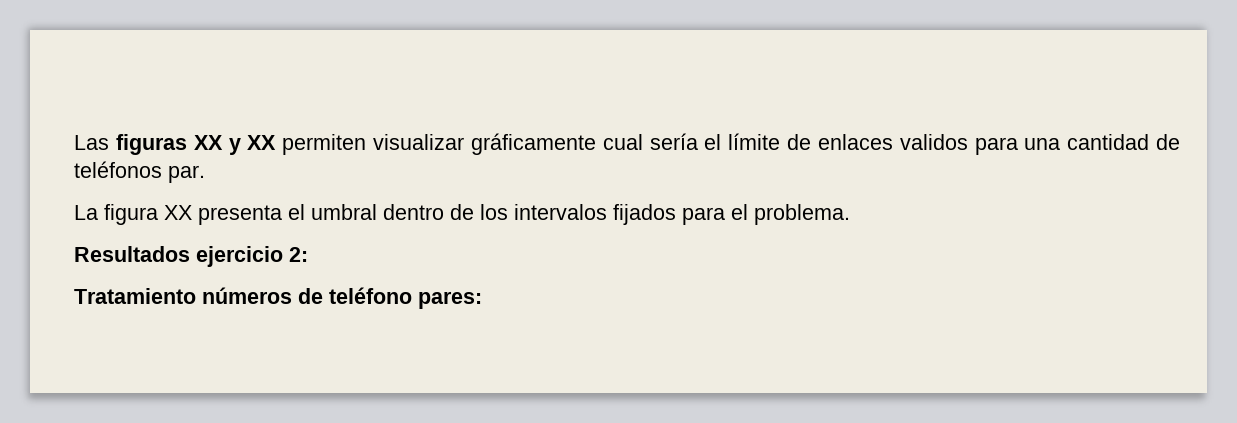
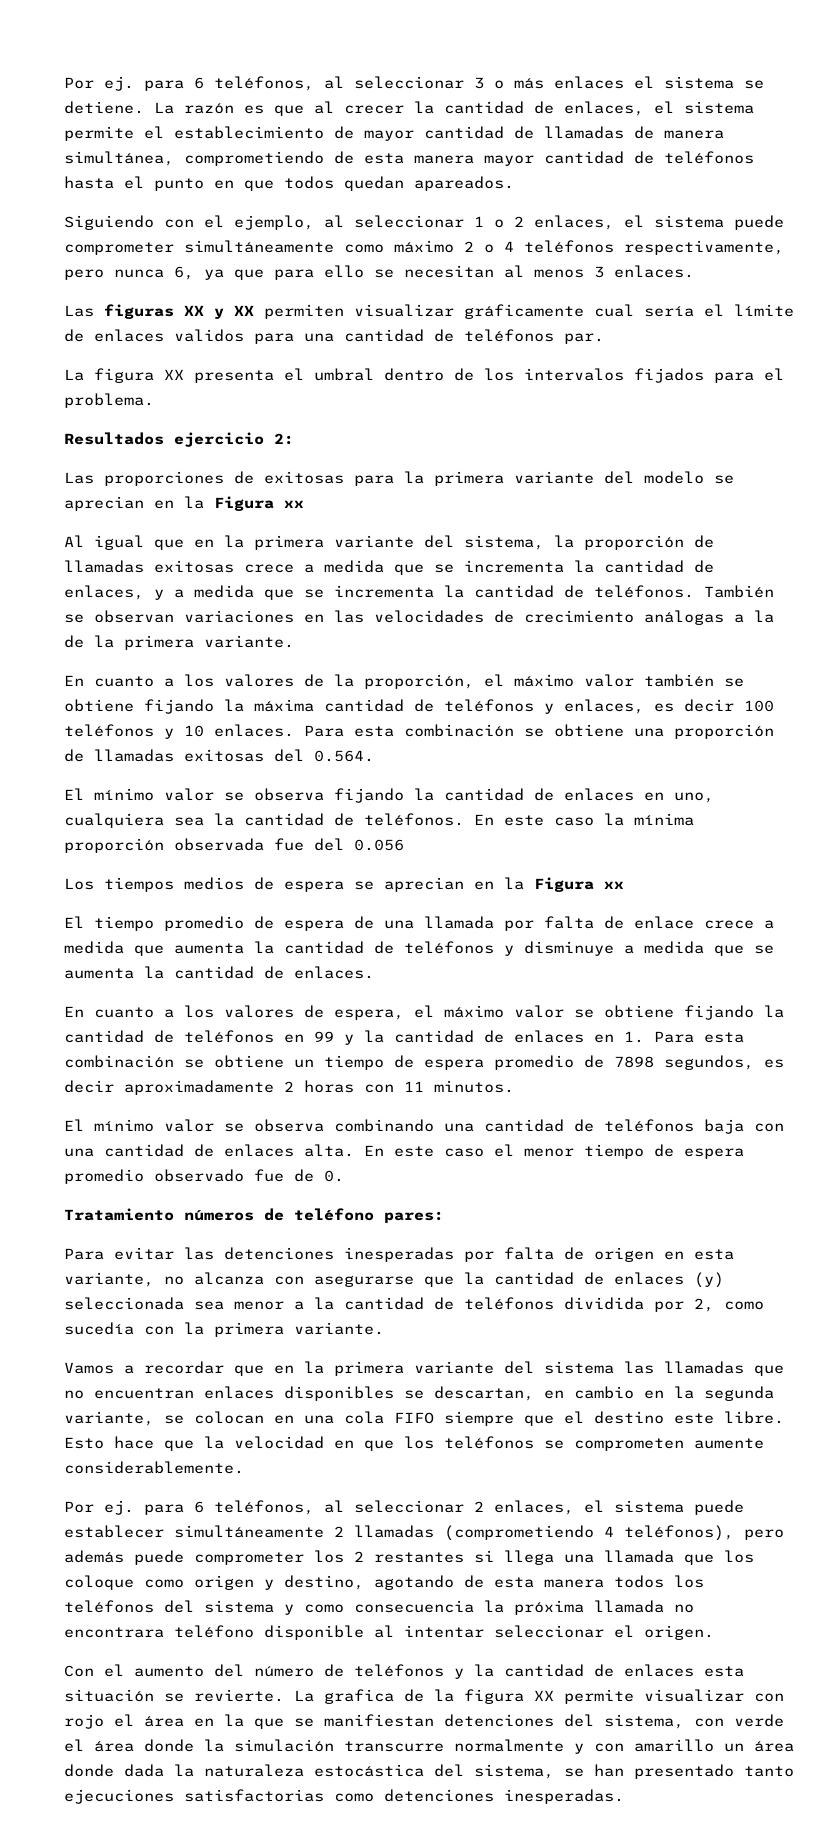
(74, 142) none -> [64,76,764,91] [64,101,754,116] [64,126,724,141] [64,151,754,166] [64,176,514,191] [64,215,784,230] [64,240,784,255] [64,265,694,280] Por ej. para 6 teléfonos, al seleccionar 3 o más enlaces el sistema se detiene. La razón es que al crecer la cantidad de enlaces, el sistema permite el establecimiento de mayor cantidad de llamadas de manera simultánea, comprometiendo de esta manera mayor cantidad de teléfonos hasta el punto en que todos quedan apareados. // Siguiendo con el ejemplo, al seleccionar 1 o 2 enlaces, el sistema puede comprometer simultáneamente como máximo 2 o 4 teléfonos respectivamente, pero nunca 6, ya que para ello se necesitan al menos 3 enlaces. //
(308, 254) none -> [64,471,734,486] [64,496,304,511] [64,535,714,550] [64,560,714,575] [64,585,774,600] [64,610,774,625] [64,635,294,650] [64,674,744,689] [64,699,774,714] [64,724,774,739] [64,749,374,762] [64,788,714,803] [64,813,694,828] [64,838,404,853] [64,877,624,892] [64,916,774,931] [64,941,774,956] [64,966,374,979] [64,1005,784,1020] [64,1030,744,1045] [64,1055,784,1070] [64,1080,514,1095] [64,1119,784,1134] [64,1144,744,1159] [64,1169,344,1184] // Las proporciones de exitosas para la primera variante del modelo se aprecian en la Figura xx // Al igual que en la primera variante del sistema, la proporción de llamadas exitosas crece a medida que se incrementa la cantidad de enlaces, y a medida que se incrementa la cantidad de teléfonos. También se observan variaciones en las velocidades de crecimiento análogas a la de la primera variante. // En cuanto a los valores de la proporción, el máximo valor también se obtiene fijando la máxima cantidad de teléfonos y enlaces, es decir 100 teléfonos y 10 enlaces. Para esta combinación se obtiene una proporción de llamadas exitosas del 0.564. // El mínimo valor se observa fijando la cantidad de enlaces en uno, cualquiera sea la cantidad de teléfonos. En este caso la mínima proporción observada fue del 0.056 // Los tiempos medios de espera se aprecian en la Figura xx // El tiempo promedio de espera de una llamada por falta de enlace crece a medida que aumenta la cantidad de teléfonos y disminuye a medida que se aumenta la cantidad de enlaces. // En cuanto a los valores de espera, el máximo valor se obtiene fijando la cantidad de teléfonos en 99 y la cantidad de enlaces en 1. Para esta combinación se obtiene un tiempo de espera promedio de 7898 segundos, es decir aproximadamente 2 horas con 11 minutos. // El mínimo valor se observa combinando una cantidad de teléfonos baja con una cantidad de enlaces alta. En este caso el menor tiempo de espera promedio observado fue de 0.
(482, 300) none -> [64,1247,734,1262] [64,1272,724,1288] [64,1297,764,1312] [64,1322,384,1337] [64,1361,784,1376] [64,1386,774,1401] [64,1411,784,1426] [64,1436,764,1451] [64,1461,244,1474] [64,1500,744,1515] [64,1525,784,1541] [64,1550,754,1565] [64,1575,704,1590] [64,1600,694,1615] [64,1625,714,1640] [64,1664,744,1679] [64,1689,784,1704] [64,1714,784,1729] [64,1739,794,1754] [64,1764,794,1779] [64,1789,624,1804] // Para evitar las detenciones inesperadas por falta de origen en esta variante, no alcanza con asegurarse que la cantidad de enlaces (y) seleccionada sea menor a la cantidad de teléfonos dividida por 2, como sucedía con la primera variante. // Vamos a recordar que en la primera variante del sistema las llamadas que no encuentran enlaces disponibles se descartan, en cambio en la segunda variante, se colocan en una cola FIFO siempre que el destino este libre. Esto hace que la velocidad en que los teléfonos se comprometen aumente considerablemente. // Por ej. para 6 teléfonos, al seleccionar 2 enlaces, el sistema puede establecer simultáneamente 2 llamadas (comprometiendo 4 teléfonos), pero además puede comprometer los 2 restantes si llega una llamada que los coloque como origen y destino, agotando de esta manera todos los teléfonos del sistema y como consecuencia la próxima llamada no encontrara teléfono disponible al intentar seleccionar el origen. // Con el aumento del número de teléfonos y la cantidad de enlaces esta situación se revierte. La grafica de la figura XX permite visualizar con rojo el área en la que se manifiestan detenciones del sistema, con verde el área donde la simulación transcurre normalmente y con amarillo un área donde dada la naturaleza estocástica del sistema, se han presentado tanto ejecuciones satisfactorias como detenciones inesperadas.

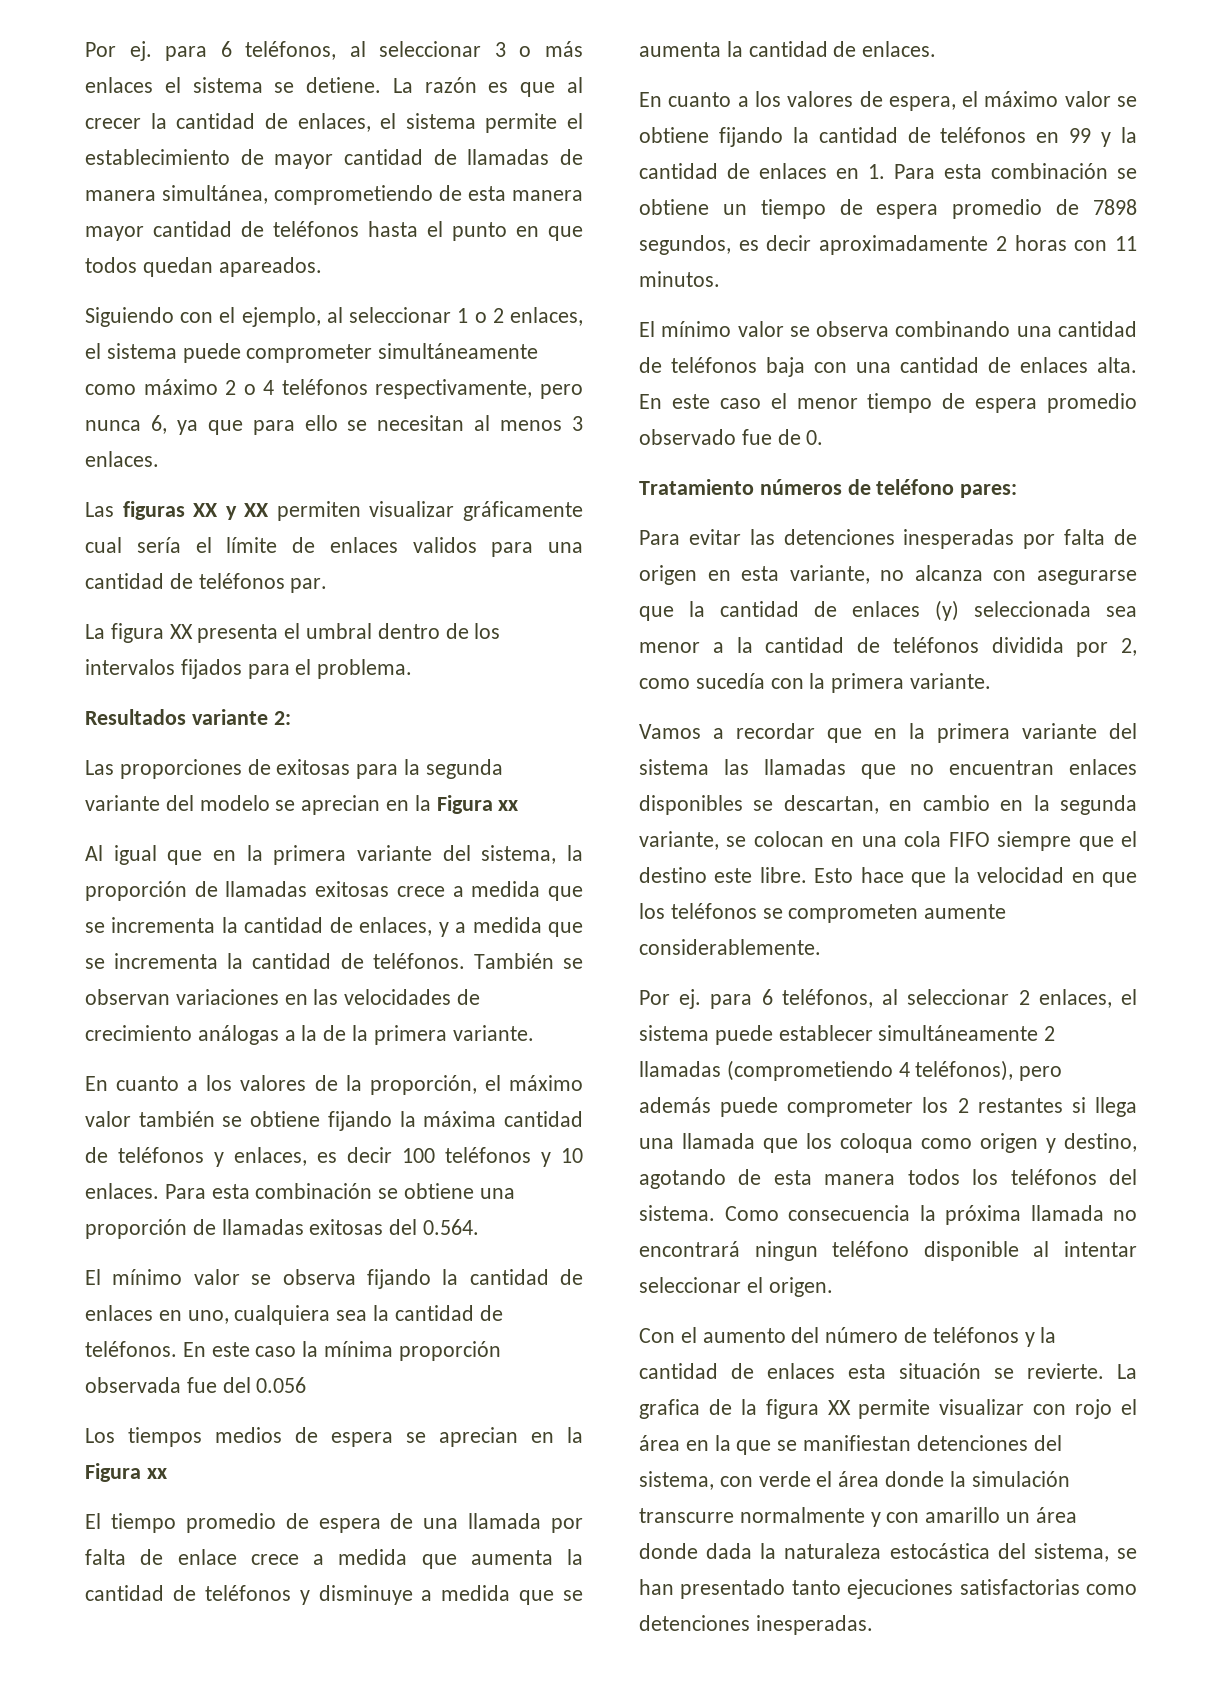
[174,432,264,447] ejercicio -> [191,709,268,725] variante
[434,471,504,486] primera -> [425,759,503,779] segunda
[64,1575,134,1590] coloque -> [840,1133,913,1153] coloqua
[204,1600,344,1615] sistema y como -> [639,1205,779,1221] sistema. Como
[64,1627,164,1638] encontrara -> [639,1241,818,1261] encontrará ningun

